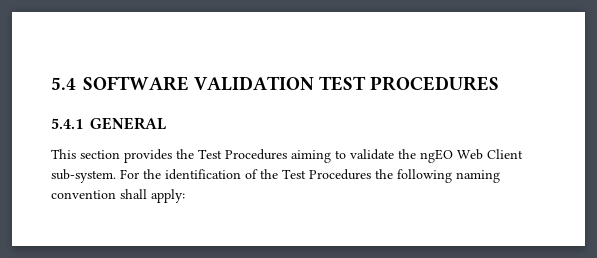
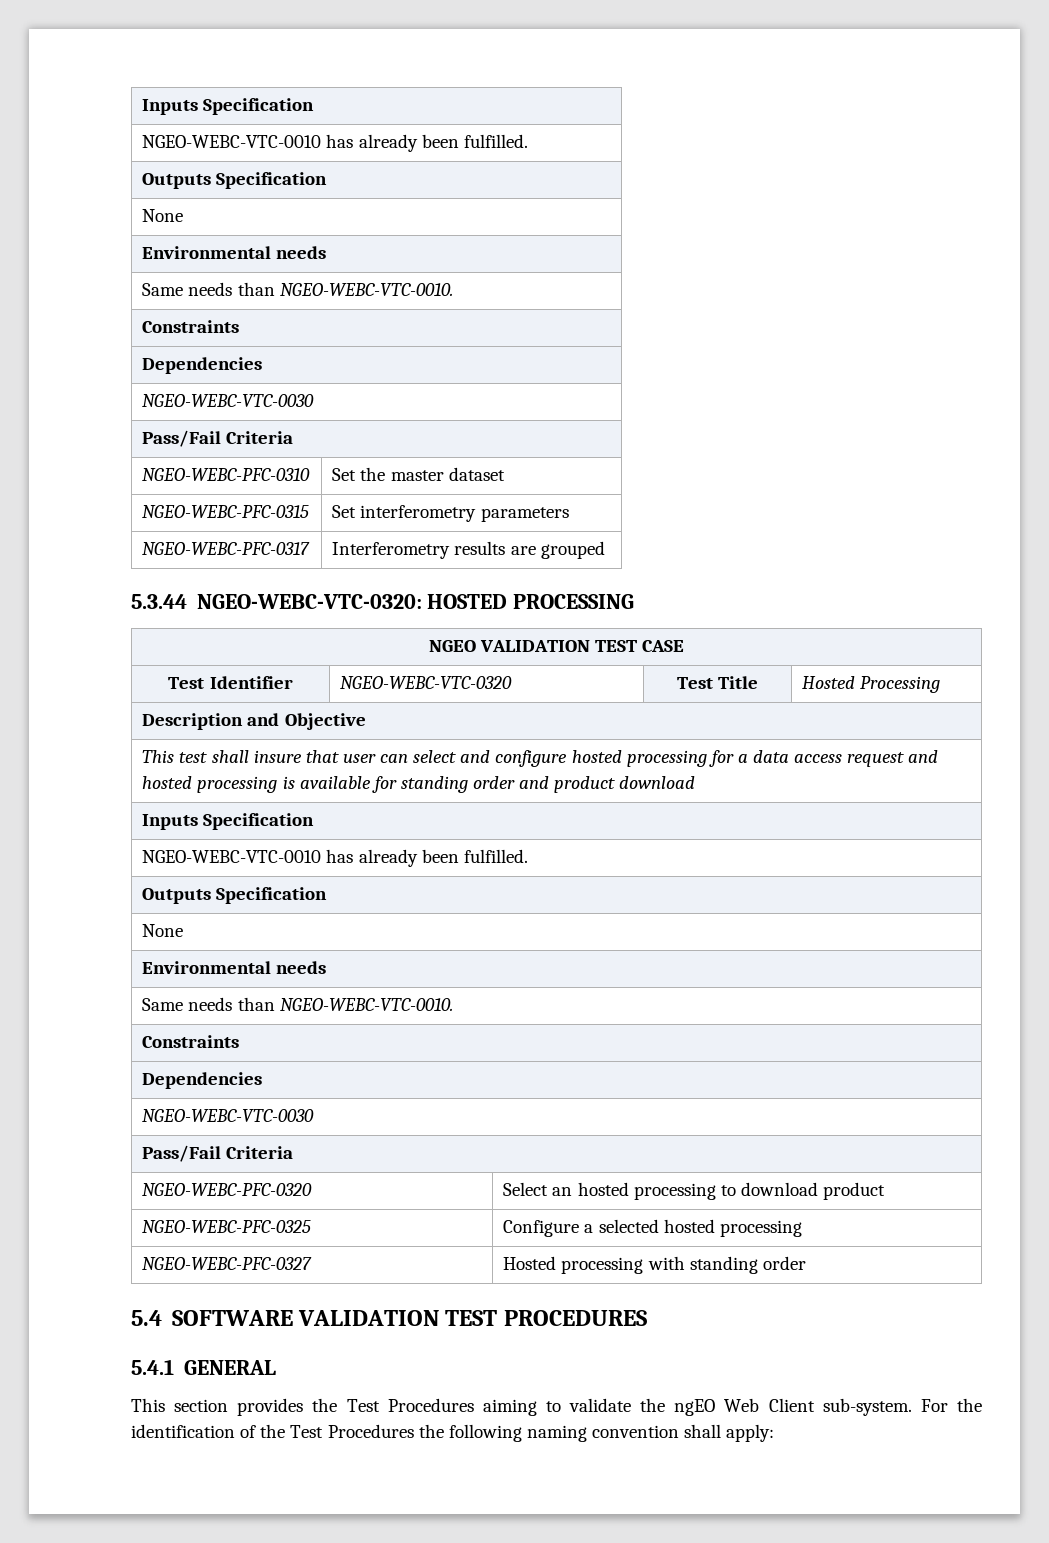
(51, 83) none -> [142,98,315,115] [142,134,528,152] [142,172,328,189] [142,209,184,222] [142,246,327,259] [142,282,453,296] [142,320,240,333] [142,357,263,374] [142,394,315,407] [142,430,294,447] [142,468,311,481] [332,467,505,481] [142,505,310,518] [332,505,569,522] [142,542,311,555] [332,541,605,559] [131,594,635,609] [428,640,685,652] [168,676,293,689] [340,676,513,689] [676,676,759,689] [802,676,941,693] [142,713,366,730] [142,750,939,767] [142,776,696,793] [142,813,315,830] [142,849,528,867] [142,887,328,904] [142,924,184,937] [142,961,327,974] [142,997,453,1011] [142,1035,240,1048] [142,1072,263,1089] [142,1109,315,1122] [142,1145,294,1162] [142,1183,313,1196] [503,1182,886,1200] [142,1220,312,1233] [503,1219,802,1237] [142,1257,313,1270] [503,1256,806,1274] Inputs Specification // NGEO-WEBC-VTC-0010 has already been fulfilled. // Outputs Specification // None // Environmental needs // Same needs than NGEO-WEBC-VTC-0010. // Constraints // Dependencies // NGEO-WEBC-VTC-0030 // Pass/Fail Criteria // NGEO-WEBC-PFC-0310 | Set the master dataset // NGEO-WEBC-PFC-0315 | Set interferometry parameters // NGEO-WEBC-PFC-0317 | Interferometry results are grouped // 5.3.44 NGEO-WEBC-VTC-0320: HOSTED PROCESSING // NGEO VALIDATION TEST CASE // Test Identifier | NGEO-WEBC-VTC-0320 | Test Title | Hosted Processing // Description and Objective // This test shall insure that user can select and configure hosted processing for a data access request and hosted processing is available for standing order and product download // Inputs Specification // NGEO-WEBC-VTC-0010 has already been fulfilled. // Outputs Specification // None // Environmental needs // Same needs than NGEO-WEBC-VTC-0010. // Constraints // Dependencies // NGEO-WEBC-VTC-0030 // Pass/Fail Criteria // NGEO-WEBC-PFC-0320 | Select an hosted processing to download product // NGEO-WEBC-PFC-0325 | Configure a selected hosted processing // NGEO-WEBC-PFC-0327 | Hosted processing with standing order //

